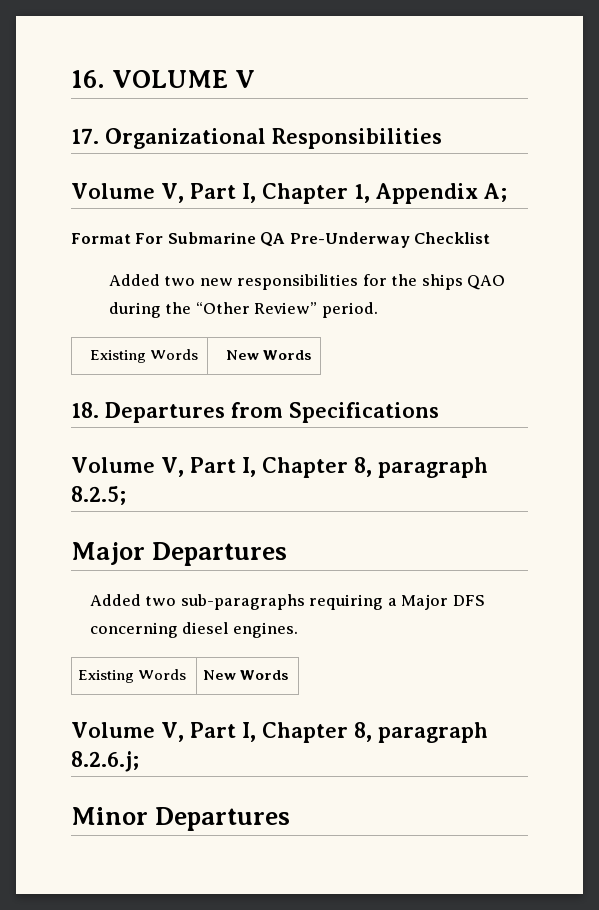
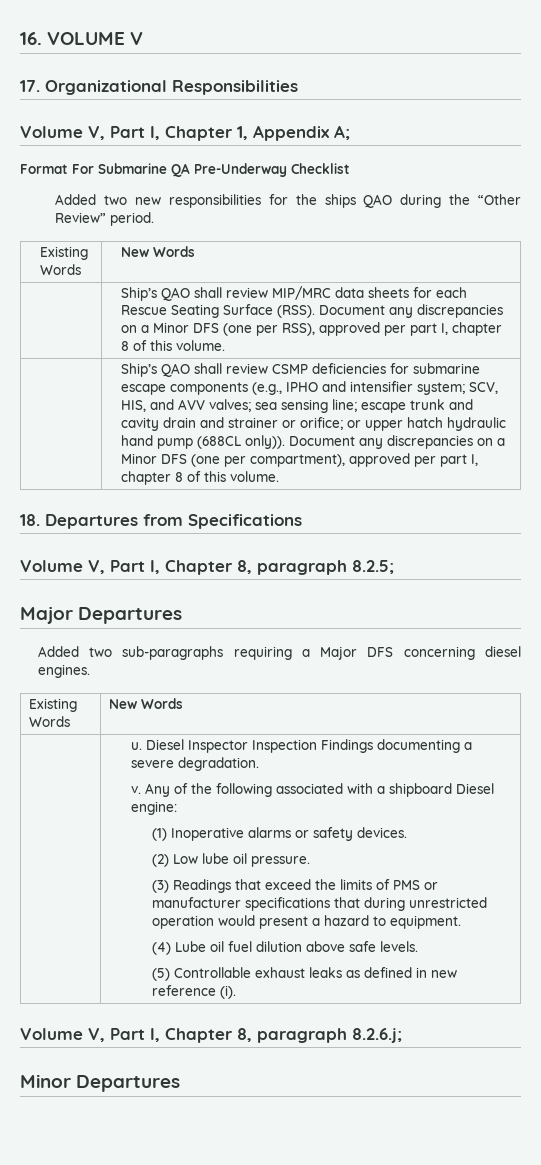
(311, 355) none -> [120,286,467,301] [120,304,503,318] [120,322,502,336] [120,340,225,351] [120,363,480,377] [120,381,498,395] [120,399,473,413] [120,417,506,431] [120,435,505,449] [120,453,478,467] [120,471,279,485] // | Ship’s QAO shall review MIP/MRC data sheets for each Rescue Seating Surface (RSS). Document any discrepancies on a Minor DFS (one per RSS), approved per part I, chapter 8 of this volume. // | Ship’s QAO shall review CSMP deficiencies for submarine escape components (e.g., IPHO and intensifier system; SCV, HIS, and AVV valves; sea sensing line; escape trunk and cavity drain and strainer or orifice; or upper hatch hydraulic hand pump (688CL only)). Document any discrepancies on a Minor DFS (one per compartment), approved per part I, chapter 8 of this volume.
(289, 675) none -> [130,739,472,753] [130,757,259,771] [130,783,494,797] [130,801,177,815] [151,827,407,841] [151,853,310,867] [151,879,438,893] [151,897,487,911] [151,915,461,929] [151,941,418,955] [151,967,457,981] [151,985,236,999] // | u. Diesel Inspector Inspection Findings documenting a severe degradation. // v. Any of the following associated with a shipboard Diesel engine: // (1) Inoperative alarms or safety devices. // (2) Low lube oil pressure. // (3) Readings that exceed the limits of PMS or manufacturer specifications that during unrestricted operation would present a hazard to equipment. // (4) Lube oil fuel dilution above safe levels. // (5) Controllable exhaust leaks as defined in new reference (i).

